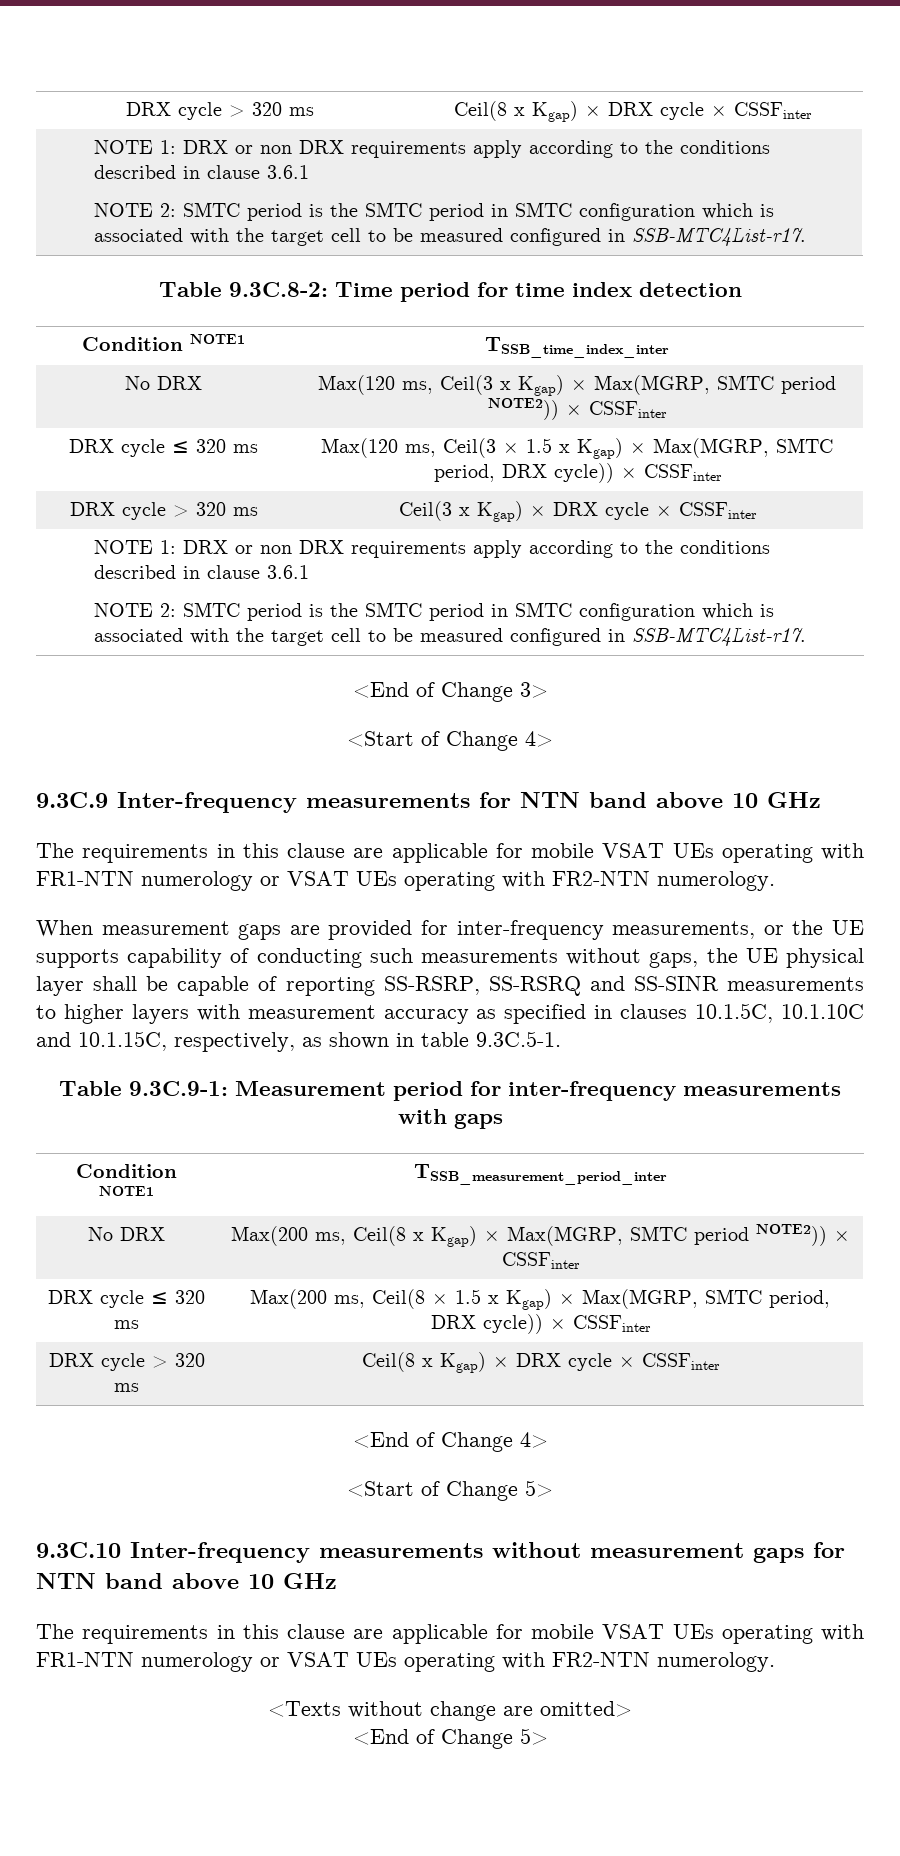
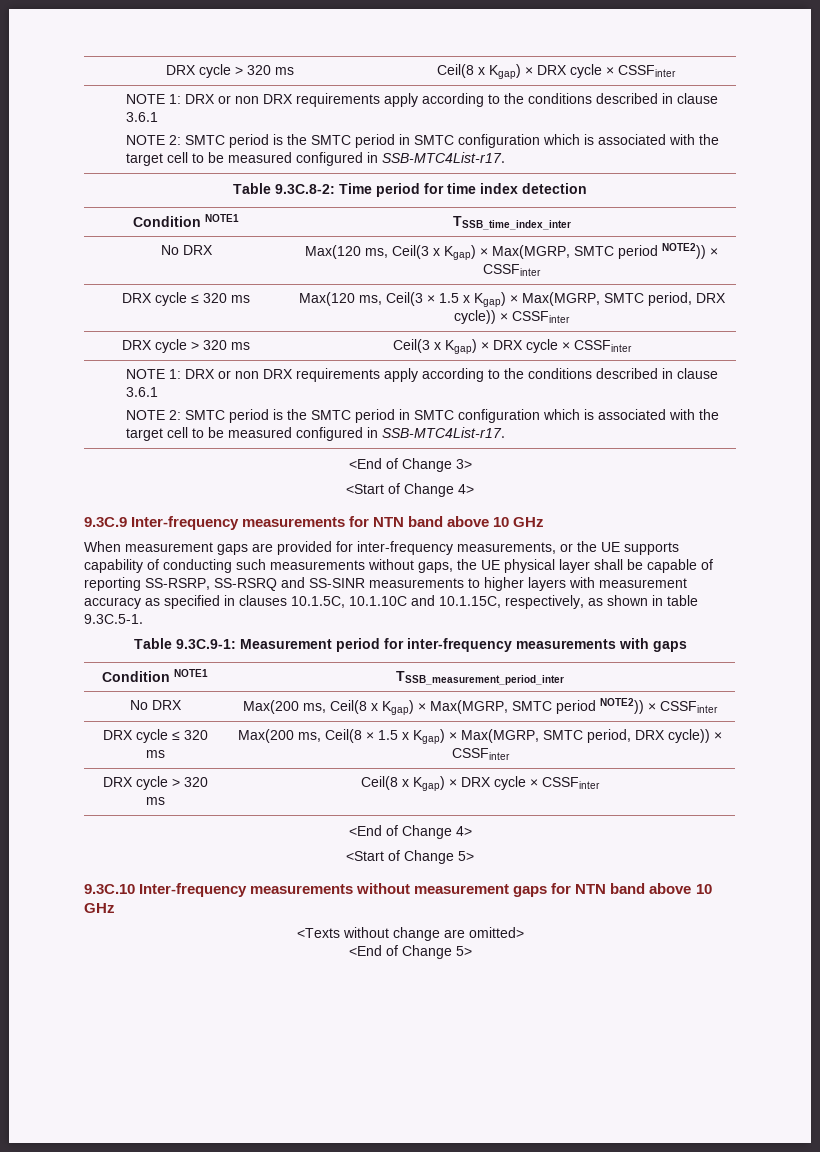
[36,843,864,863] [36,871,775,891] // The requirements in this clause are applicable for mobile VSAT UEs operating with FR1-NTN numerology or VSAT UEs operating with FR2-NTN numerology. -> (545, 522) none
[36,1624,864,1644] [36,1652,775,1672] // The requirements in this clause are applicable for mobile VSAT UEs operating with FR1-NTN numerology or VSAT UEs operating with FR2-NTN numerology. -> (115, 908) none

